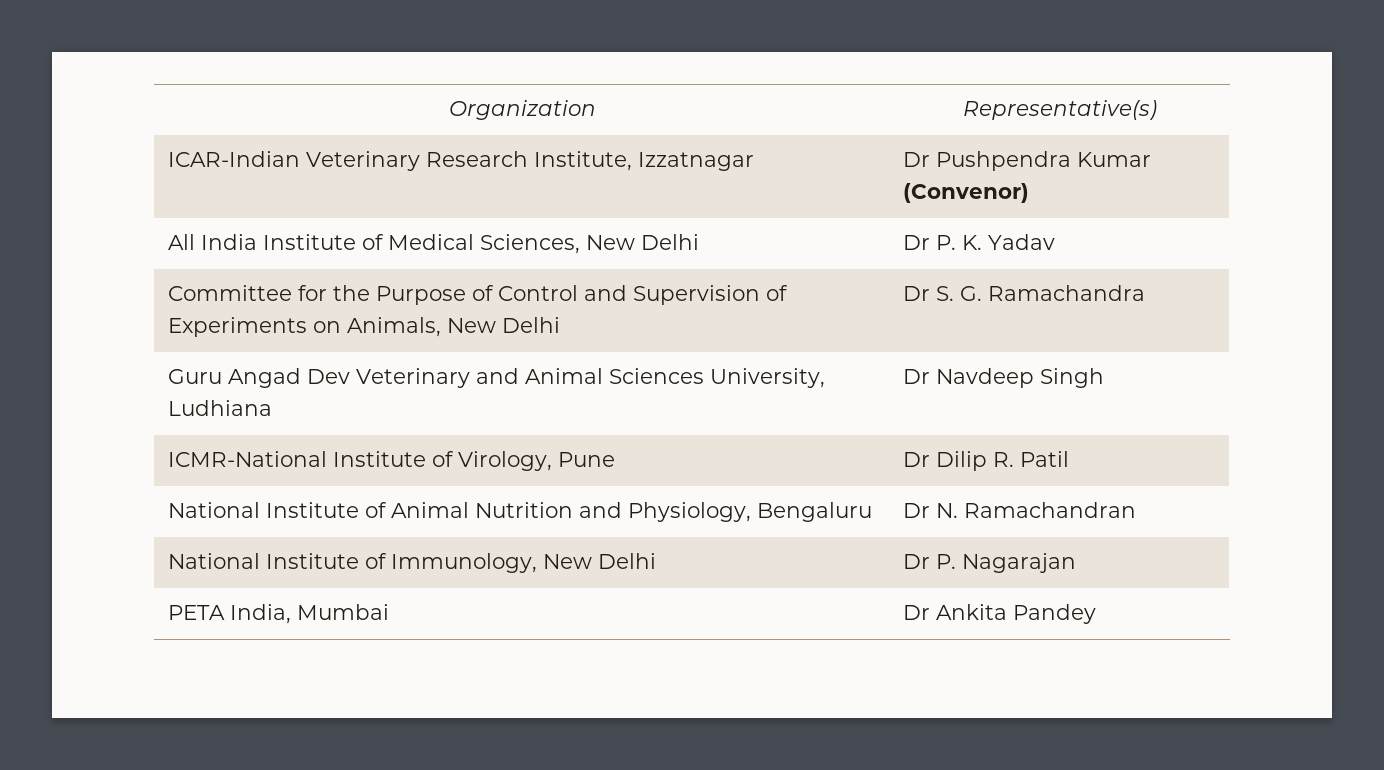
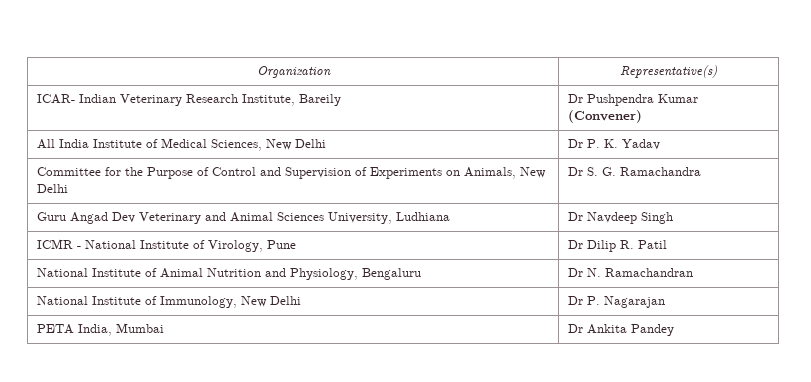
[167,151,300,167] ICAR-Indian -> [36,94,116,104] ICAR- Indian
[637,152,754,171] Izzatnagar -> [298,94,341,106] Bareily
[902,183,1029,203] (Convenor) -> [567,110,642,123] (Convener)
[167,451,327,467] ICMR-National -> [36,239,136,249] ICMR - National

